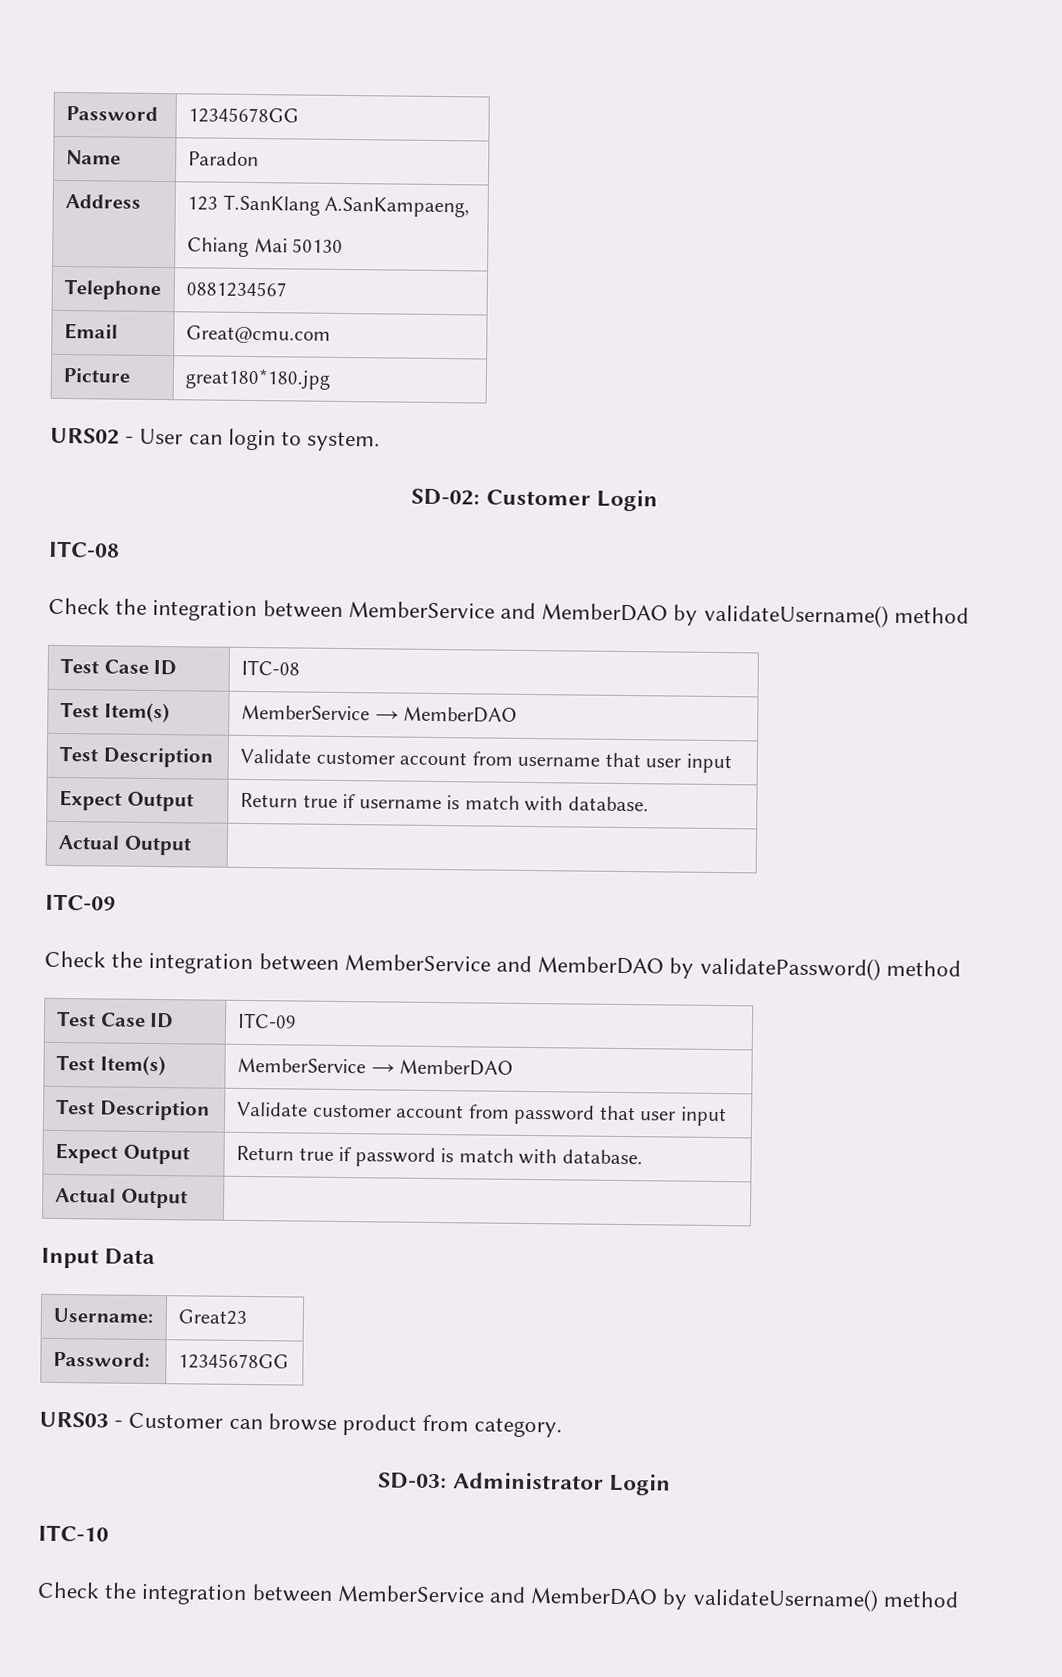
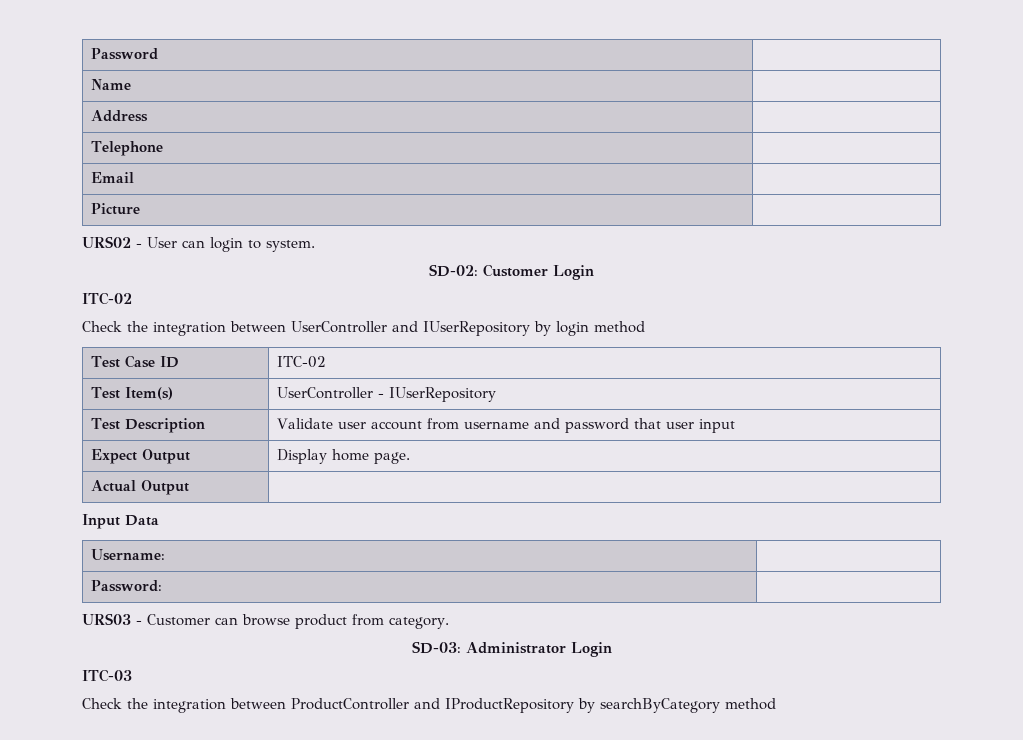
[187,107,299,124] 12345678GG -> (158, 54) none
[187,151,259,167] Paradon -> (131, 84) none
[186,194,471,218] [186,237,344,257] 123 T.SanKlang A.SanKampaeng, // Chiang Mai 50130 -> (148, 116) none
[185,281,287,298] 0881234567 -> (163, 148) none
[185,325,331,344] Great@cmu.com -> (134, 177) none
[184,368,330,390] great180*180.jpg -> (140, 209) none
[48,540,120,558] [48,597,969,628] [59,657,178,676] [240,659,300,676] [59,701,170,724] [240,704,518,723] [58,745,213,768] [239,748,395,765] ITC-08 // Check the integration between MemberService and MemberDAO by validateUsername() method // Test Case ID | ITC-08 // Test Item(s) | MemberService → MemberDAO // Test Description | Validate customer -> [82,292,132,305] [82,321,645,336] [90,355,179,368] [276,356,326,368] [90,387,173,400] [276,387,496,402] [90,418,205,433] [276,418,366,429] ITC-02 // Check the integration between UserController and IUserRepository by login method // Test Case ID | ITC-02 // Test Item(s) | UserController - IUserRepository // Test Description | Validate user
[604,752,732,774] [58,789,194,812] [239,792,649,812] [57,834,192,856] [45,893,116,911] [44,950,961,981] [55,1010,175,1029] [236,1012,297,1029] [55,1054,166,1077] [236,1057,514,1076] [55,1098,210,1121] [236,1101,510,1119] that user input // Expect Output | Return true if username is match with database. // Actual Output | // ITC-09 // Check the integration between MemberService and MemberDAO by validatePassword() method // Test Case ID | ITC-09 // Test Item(s) | MemberService → MemberDAO // Test Description | Validate customer account from -> [533,418,560,429] and
[235,1145,643,1168] Return true if password is match with database. -> [276,449,410,464] Display home page.
[177,1309,247,1326] Great23 -> (165, 555) none
[177,1353,289,1370] 12345678GG -> (162, 586) none
[38,1524,109,1542] [37,1581,879,1612] ITC-10 // Check the integration between MemberService and MemberDAO by validateUsername() -> [82,669,132,682] [82,698,720,713] ITC-03 // Check the integration between ProductController and IProductRepository by searchByCategory

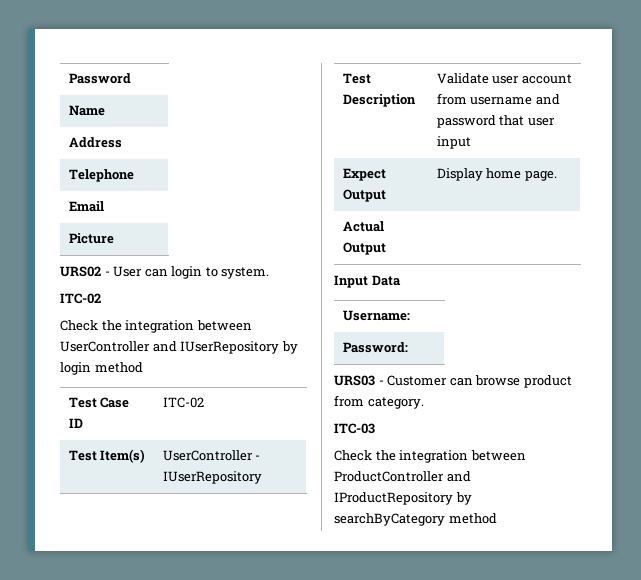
[429,264,594,280] // SD-02: Customer Login -> (270, 273) none
[411,641,612,657] // SD-03: Administrator Login -> (424, 403) none

